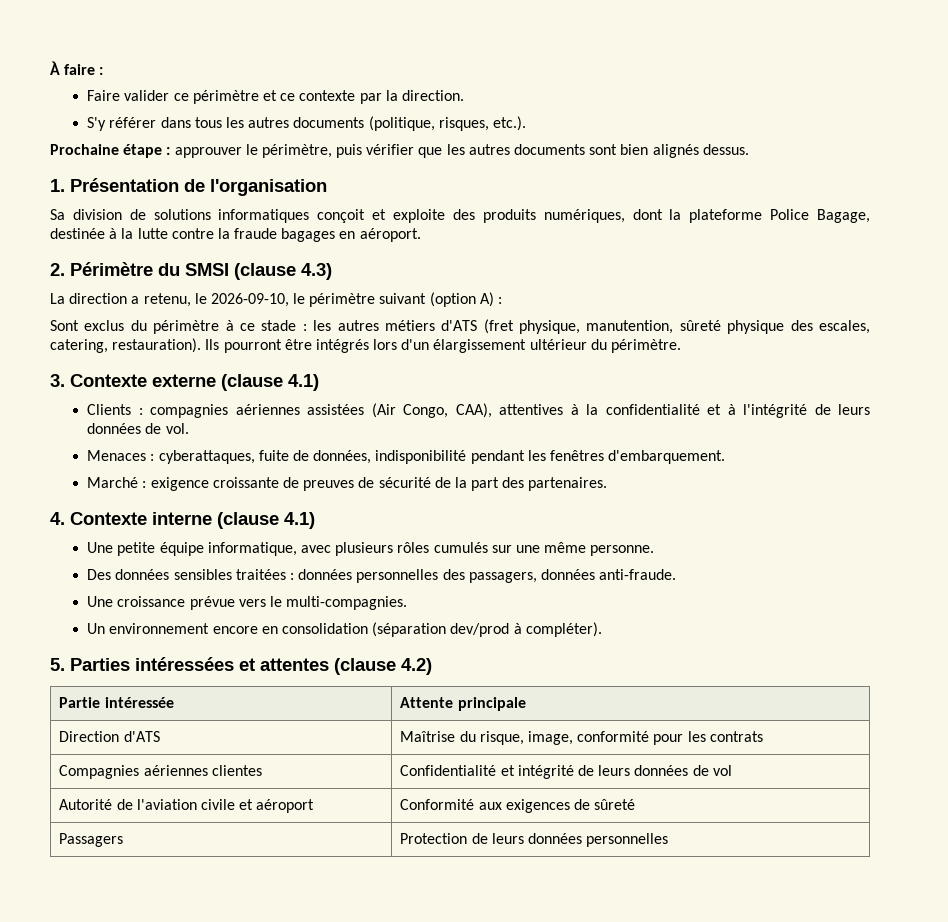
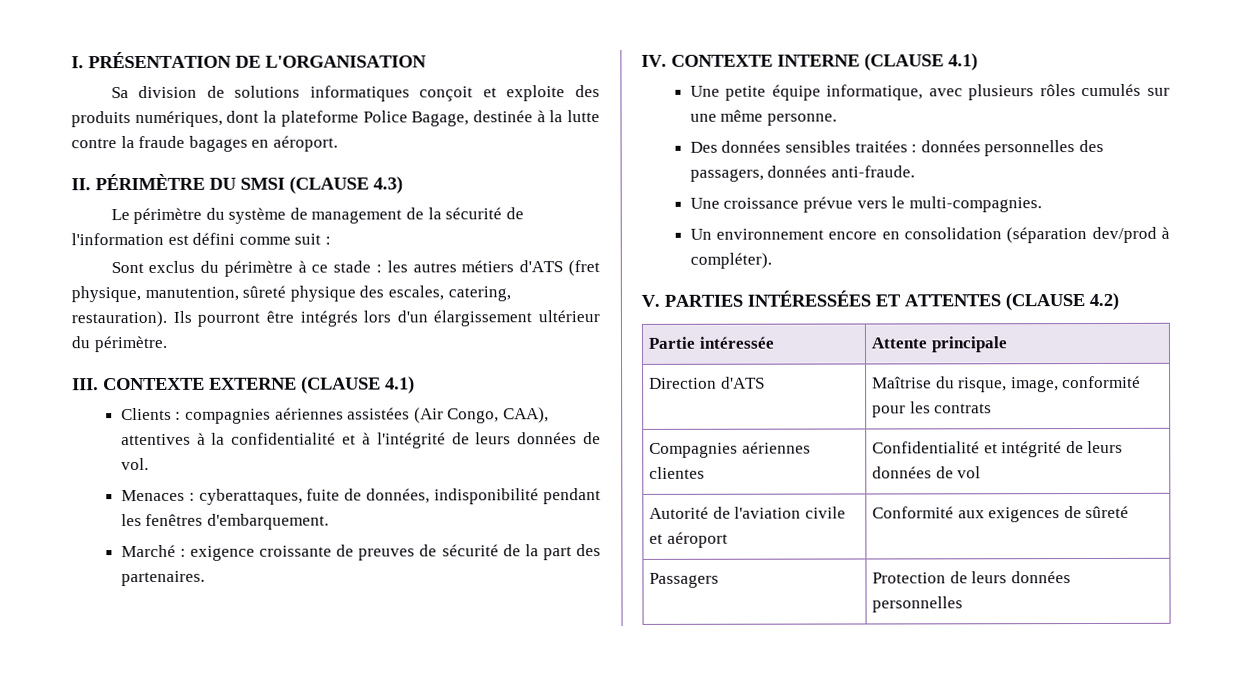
[50,61,104,75] [87,90,464,104] [87,116,526,131] [50,144,749,158] [50,178,327,196] À faire : // Faire valider ce périmètre et ce contexte par la direction. // S'y référer dans tous les autres documents (politique, risques, etc.). // Prochaine étape : approuver le périmètre, puis vérifier que les autres documents sont bien alignés dessus. // 1. Présentation de l'organisation -> [71,51,427,69] I. PRÉSENTATION DE L'ORGANISATION
[50,262,332,280] [50,292,494,307] 2. Périmètre du SMSI (clause 4.3) // La direction a retenu, le 2026-09-10, le périmètre suivant (option A) -> [71,173,403,194] [110,207,524,225] [71,232,322,246] II. PÉRIMÈTRE DU SMSI (CLAUSE 4.3) // Le périmètre du système de management de la sécurité de l'information est défini comme suit
[50,374,283,391] 3. Contexte externe (clause -> [72,376,381,394] III. CONTEXTE EXTERNE (CLAUSE
[50,512,279,529] 4. Contexte interne (clause -> [641,53,944,71] IV. CONTEXTE INTERNE (CLAUSE
[50,657,396,675] 5. Parties intéressées et attentes (clause -> [641,290,1085,311] V. PARTIES INTÉRESSÉES ET ATTENTES (CLAUSE

